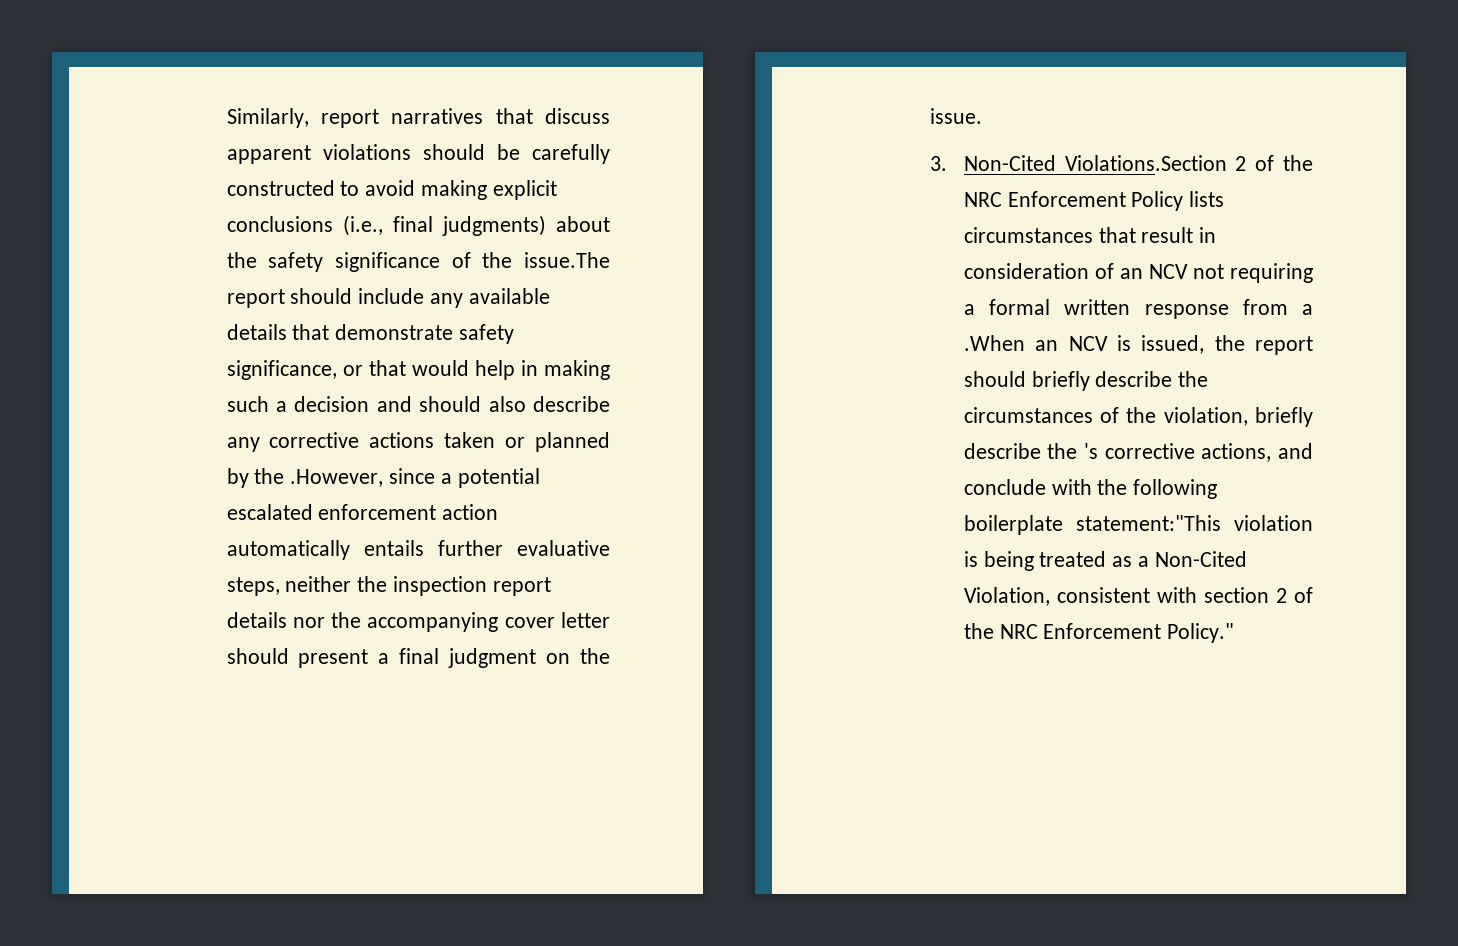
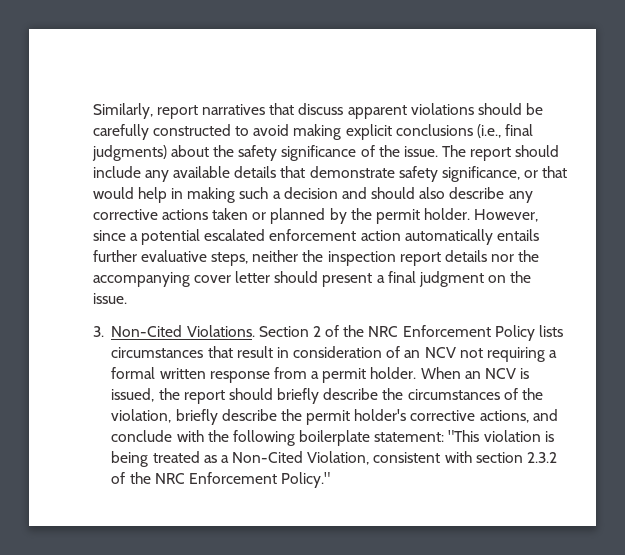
[523,252,610,268] issue.The -> [403,145,467,157] issue. The
[290,469,384,487] .However, -> [375,208,539,224] permit holder. However,
[1064,155,1227,171] Violations.Section -> [186,325,309,337] Violations. Section
[963,335,1025,351] .When -> [322,367,461,383] permit holder. When
[1084,443,1099,459] 's -> [306,409,407,425] permit holder's
[1075,515,1221,531] statement:"This -> [374,430,480,442] statement: "This
[1275,588,1287,603] 2 -> [527,452,558,463] 2.3.2

